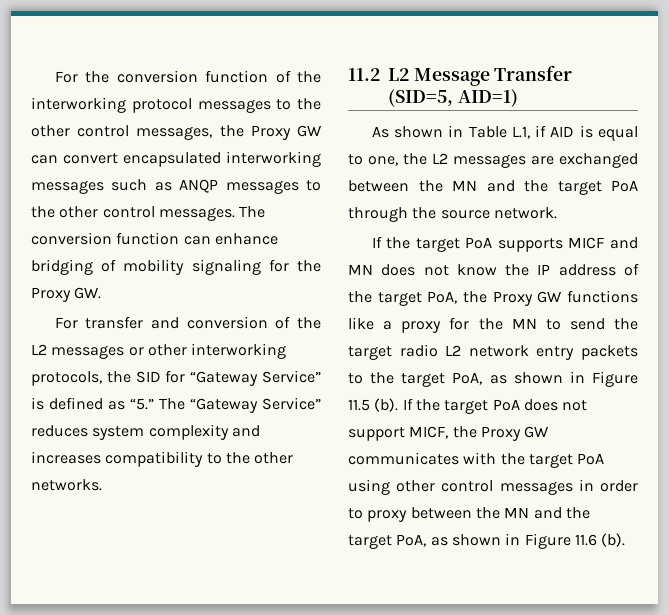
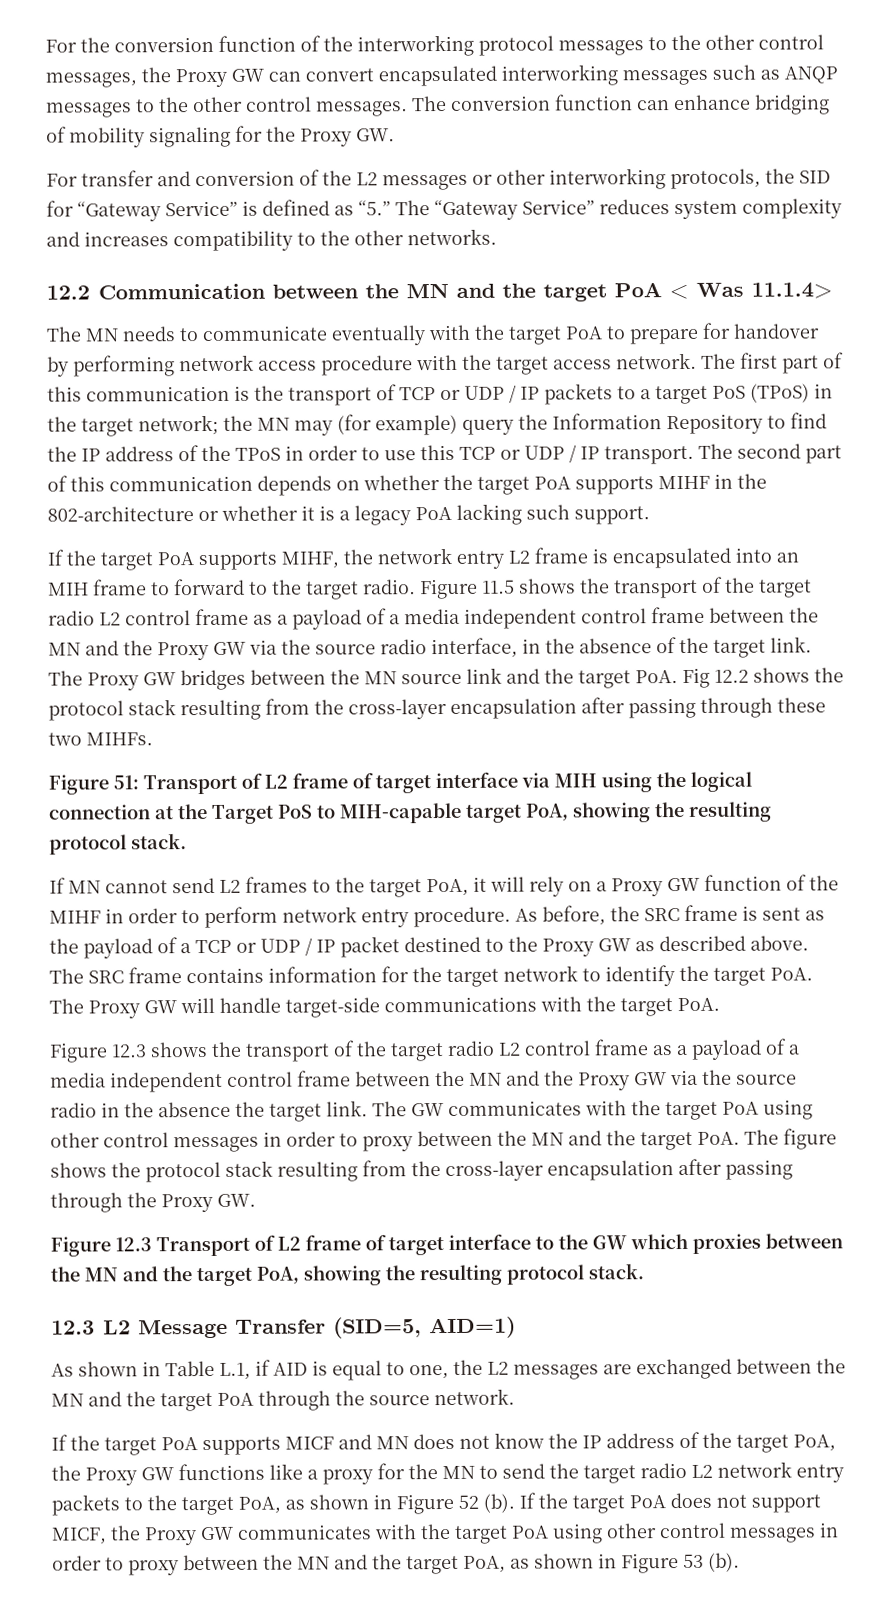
[348,68,380,81] 11.2 -> [46,282,833,302] [46,322,820,346] [47,352,844,377] [47,383,833,406] [47,412,827,437] [47,443,842,465] [47,473,767,496] [47,503,650,526] [47,547,799,571] [48,576,812,600] [48,606,819,630] [48,636,812,661] [48,667,844,691] [48,697,826,721] [48,732,153,746] [48,771,752,795] [48,801,772,824] [49,833,187,855] [49,874,839,898] [49,904,825,929] [49,935,809,959] [49,965,813,987] [49,996,720,1019] [49,1038,800,1063] [50,1069,797,1093] [50,1099,813,1122] [50,1128,837,1153] [50,1158,793,1183] [50,1192,256,1213] [50,1233,843,1257] [50,1263,644,1287] [51,1320,95,1335] 12.2 Communication between the MN and the target PoA < Was 11.1.4> // The MN needs to communicate eventually with the target PoA to prepare for handover by performing network access procedure with the target access network. The first part of this communication is the transport of TCP or UDP / IP packets to a target PoS (TPoS) in the target network; the MN may (for example) query the Information Repository to find the IP address of the TPoS in order to use this TCP or UDP / IP transport. The second part of this communication depends on whether the target PoA supports MIHF in the 802-architecture or whether it is a legacy PoA lacking such support. // If the target PoA supports MIHF, the network entry L2 frame is encapsulated into an MIH frame to forward to the target radio. Figure 11.5 shows the transport of the target radio L2 control frame as a payload of a media independent control frame between the MN and the Proxy GW via the source radio interface, in the absence of the target link. The Proxy GW bridges between the MN source link and the target PoA. Fig 12.2 shows the protocol stack resulting from the cross-layer encapsulation after passing through these two MIHFs. // Figure 51: Transport of L2 frame of target interface via MIH using the logical connection at the Target PoS to MIH-capable target PoA, showing the resulting protocol stack. // If MN cannot send L2 frames to the target PoA, it will rely on a Proxy GW function of the MIHF in order to perform network entry procedure. As before, the SRC frame is sent as the payload of a TCP or UDP / IP packet destined to the Proxy GW as described above. The SRC frame contains information for the target network to identify the target PoA. The Proxy GW will handle target-side communications with the target PoA. // Figure 12.3 shows the transport of the target radio L2 control frame as a payload of a media independent control frame between the MN and the Proxy GW via the source radio in the absence the target link. The GW communicates with the target PoA using other control messages in order to proxy between the MN and the target PoA. The figure shows the protocol stack resulting from the cross-layer encapsulation after passing through the Proxy GW. // Figure 12.3 Transport of L2 frame of target interface to the GW which proxies between the MN and the target PoA, showing the resulting protocol stack. // 12.3
[348,399,370,411] 11.5 -> [458,1494,479,1509] 52
[574,534,597,546] 11.6 -> [683,1553,704,1569] 53

